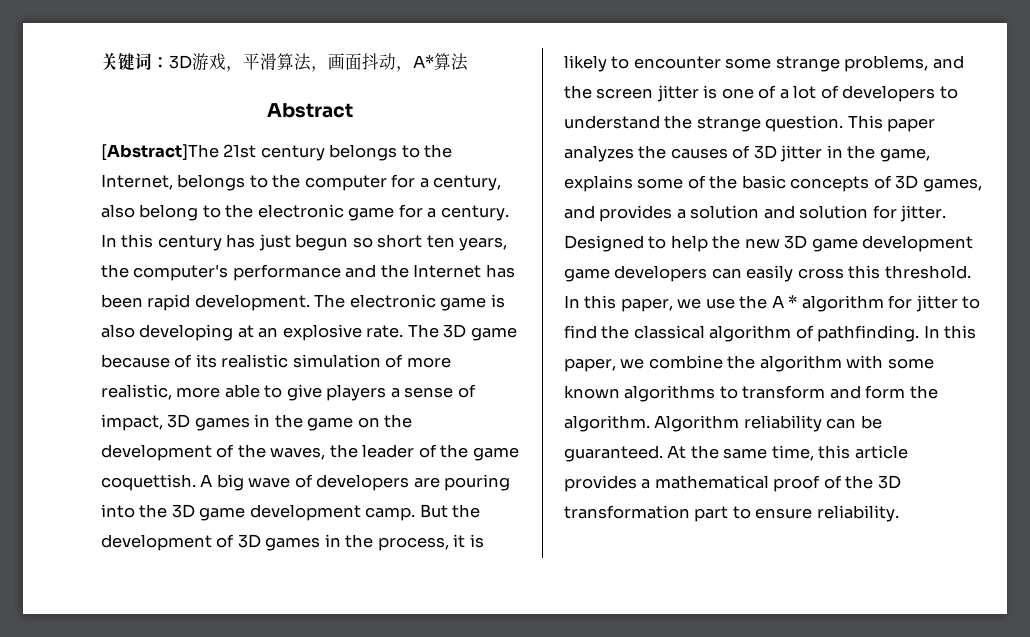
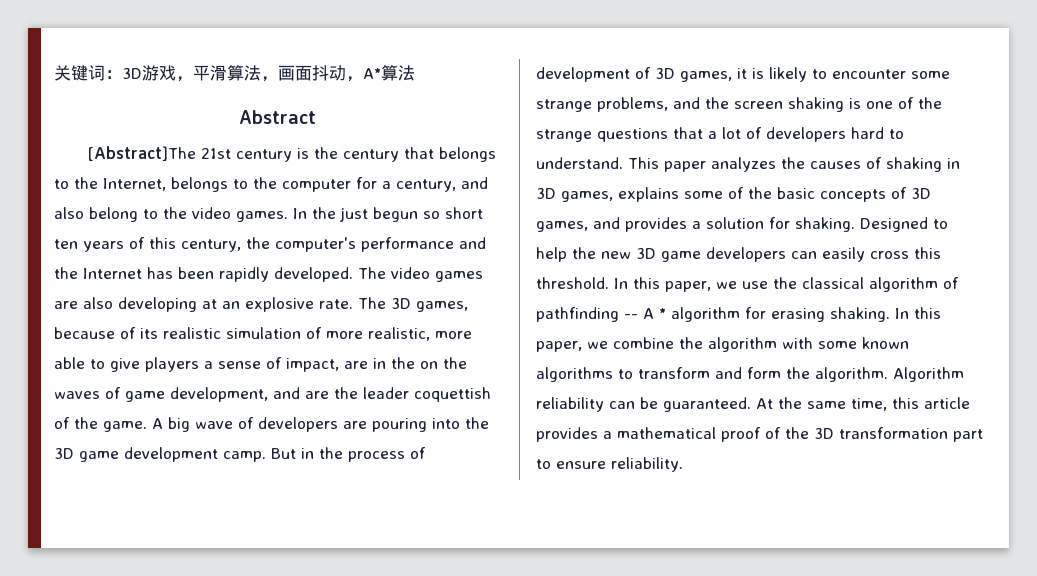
(325, 153) none -> [296,147,434,162] is the century that
(502, 183) none -> [461,177,488,189] and
[257,204,509,221] [101,234,256,251] electronic game for a century. In this century has -> [192,207,336,222] video games. In the
[459,237,508,251] years, -> [83,237,241,252] years of this century,
[147,294,505,311] rapid development. The electronic game is -> [219,267,483,282] [54,301,78,309] rapidly developed. The video games are
[470,327,517,341] game -> [416,301,468,312] games,
[167,414,354,431] 3D games in the game -> [344,357,415,369] are in the
[101,444,519,461] [101,474,196,491] development of the waves, the leader of the game coquettish. -> [54,387,491,402] [54,417,147,432] waves of game development, and are the leader coquettish of the game.
[452,504,481,518] [101,534,449,551] the development of 3D games in the process, -> [301,447,426,462] [536,67,732,82] in the process of development of 3D games,
[656,85,699,102] jitter -> [788,97,844,112] shaking
[779,85,958,102] [564,115,844,132] a lot of developers to understand the strange question. -> [918,97,942,109] [536,127,904,142] [536,157,623,169] the strange questions that a lot of developers hard to understand.
[753,145,930,162] 3D jitter in the game, -> [886,157,960,172] [536,188,613,202] shaking in 3D games,
[763,205,947,222] and solution for jitter. -> [769,217,855,232] for shaking.
[862,235,974,252] [564,268,610,282] development game -> (701, 256) none
[771,295,981,312] [564,325,920,342] A * algorithm for jitter to find the classical algorithm of pathfinding. -> [802,277,959,292] [536,307,890,322] classical algorithm of pathfinding -- A * algorithm for erasing shaking.

